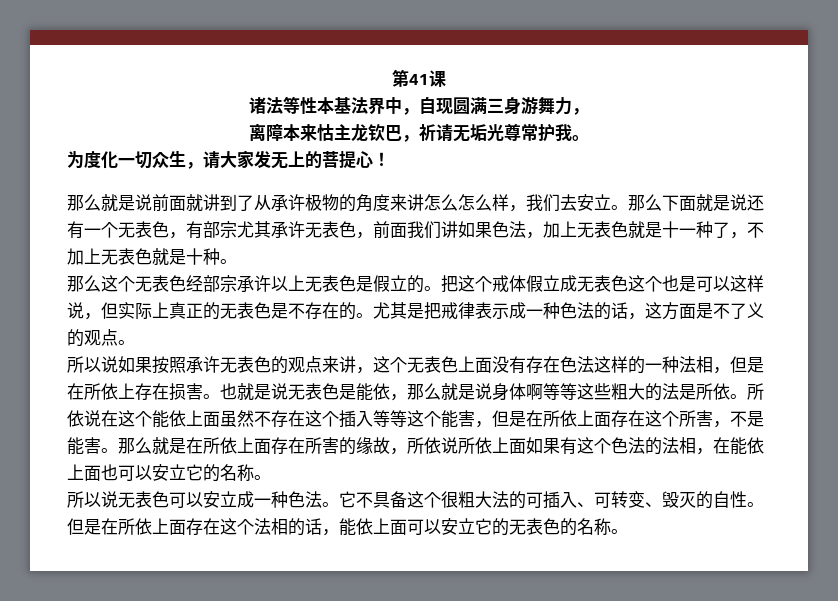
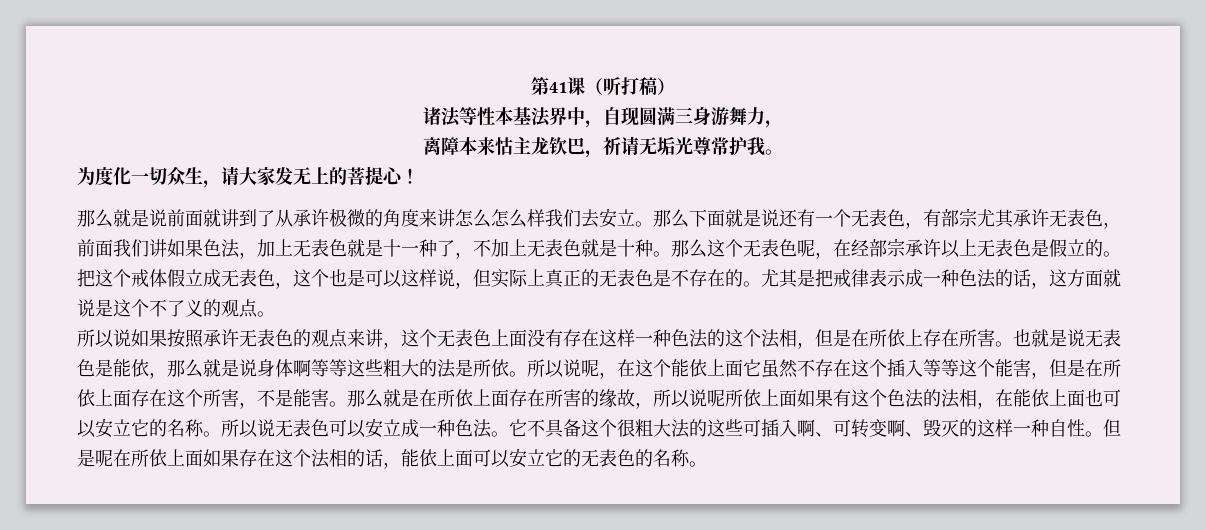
(446, 78) none -> [585,77,675,95] （听打稿）
[322,194,339,211] 物 -> [347,209,365,227] 微
[509,205,526,212] ， -> (545, 218) none
(237, 261) // -> (671, 254) none
(186, 283) none -> [797,239,851,259] 呢，在
(628, 283) none -> [275,282,293,289] ，
[696,303,713,319] 是 -> [1103,269,1121,287] [77,299,149,317] 就说是这个
[560,356,679,374] 色法这样的一种 -> [599,329,761,348] 这样一种色法的这个
[169,383,186,401] 损 -> [959,329,977,347] 所
[67,410,101,427] 依说 -> [545,359,617,379] 以说呢，
(220, 419) none -> [743,359,761,377] 它
[424,437,458,454] 依说 -> [671,389,725,408] 以说呢
(271, 477) // -> (221, 434) none
[526,491,577,509] 可插入 -> [707,419,815,437] 这些可插入啊
(645, 499) none -> [887,419,905,437] 啊
(713, 500) none -> [977,419,1049,437] 这样一种
[101,518,186,535] 在所依上面 -> [95,449,239,467] 呢在所依上面如果

